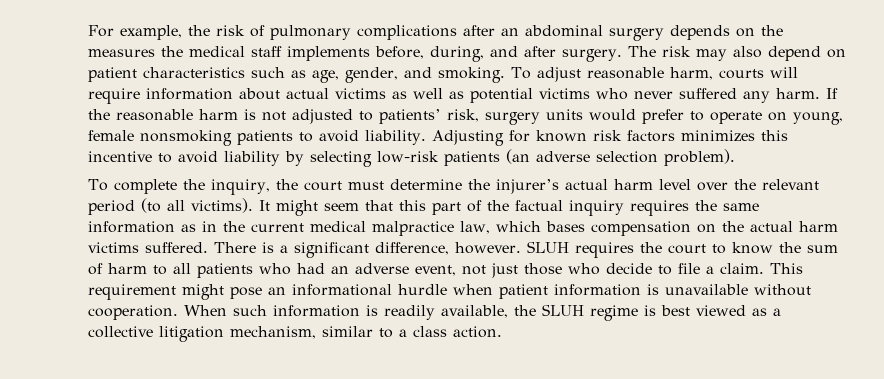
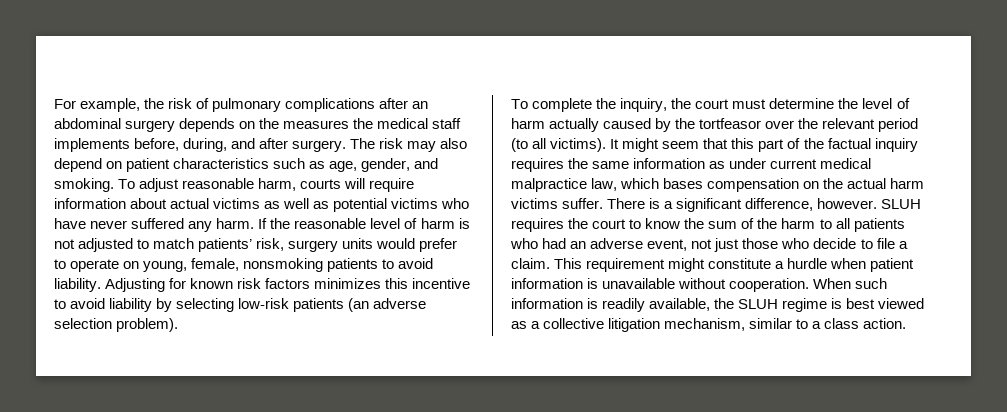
(628, 94) none -> [54,218,86,229] have
(193, 115) none -> [370,218,418,229] level of
(373, 116) none -> [153,238,195,249] match
[88,130,134,141] female -> [191,258,240,271] female,
[495,179,691,194] injurer’s actual harm level -> [862,98,910,109] [511,118,762,132] level of harm actually caused by the tortfeasor
[202,221,245,232] in the -> [729,158,767,169] under
[145,242,208,253] suffered. -> [562,198,604,209] suffer.
(103, 269) none -> [757,218,778,229] the
[230,284,392,299] pose an informational -> [708,258,785,269] constitute a

